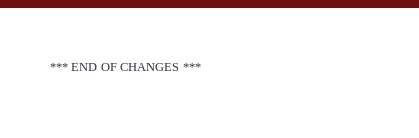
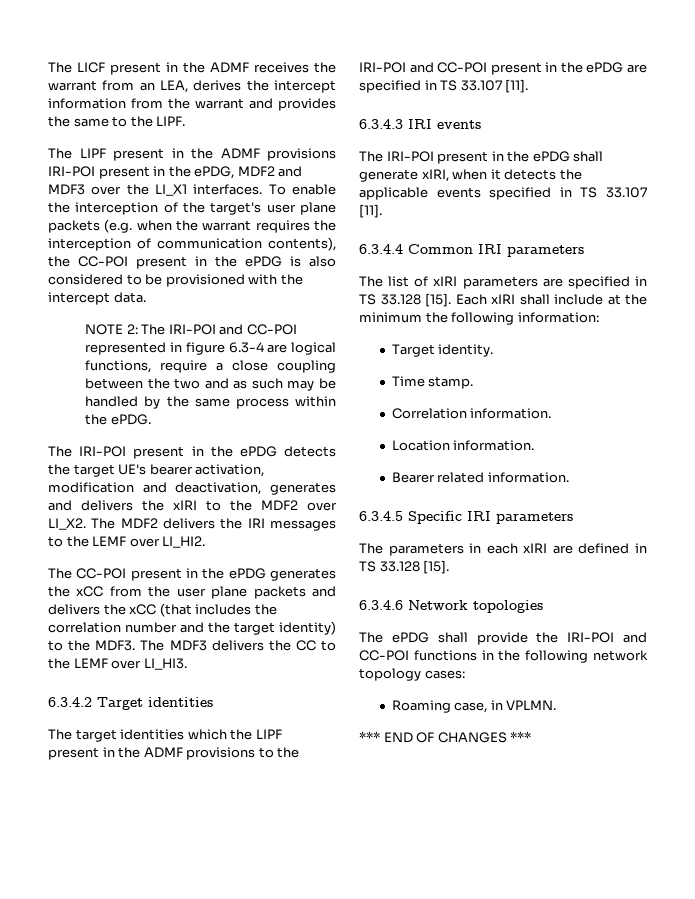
(50, 67) none -> [48,62,336,75] [48,80,336,93] [48,98,336,111] [48,116,186,127] [48,148,336,161] [48,166,303,179] [48,184,336,196] [48,202,336,215] [48,219,336,233] [48,237,336,251] [48,256,336,269] [48,274,303,287] [48,292,146,305] [85,324,297,335] [85,342,336,355] [85,360,336,373] [85,378,336,391] [85,396,336,409] [85,414,151,425] [48,446,336,459] [48,464,265,477] [48,482,336,495] [48,500,337,511] [48,518,336,531] [48,536,206,548] [48,568,336,581] [48,586,336,599] [48,603,277,617] [48,621,336,635] [48,640,336,651] [48,658,187,670] [48,697,213,710] [48,729,282,742] [48,747,300,760] [359,62,647,75] [359,79,529,93] [359,119,481,129] [359,151,604,164] [359,169,582,182] [359,187,647,200] [359,204,382,218] [359,244,584,257] [359,276,647,289] [359,293,647,307] [359,312,599,325] [391,344,494,357] [391,376,474,389] [391,408,552,419] [391,440,535,451] [391,472,569,483] [359,511,573,524] [359,543,647,556] [359,560,450,574] [359,600,543,613] [359,632,647,645] [359,650,648,663] [359,668,465,681] [391,700,557,713] The LICF present in the ADMF receives the warrant from an LEA, derives the intercept information from the warrant and provides the same to the LIPF. // The LIPF present in the ADMF provisions IRI-POI present in the ePDG, MDF2 and MDF3 over the LI_X1 interfaces. To enable the interception of the target's user plane packets (e.g. when the warrant requires the interception of communication contents), the CC-POI present in the ePDG is also considered to be provisioned with the intercept data. // NOTE 2: The IRI-POI and CC-POI represented in figure 6.3-4 are logical functions, require a close coupling between the two and as such may be handled by the same process within the ePDG. // The IRI-POI present in the ePDG detects the target UE's bearer activation, modification and deactivation, generates and delivers the xIRI to the MDF2 over LI_X2. The MDF2 delivers the IRI messages to the LEMF over LI_HI2. // The CC-POI present in the ePDG generates the xCC from the user plane packets and delivers the xCC (that includes the correlation number and the target identity) to the MDF3. The MDF3 delivers the CC to the LEMF over LI_HI3. // 6.3.4.2 Target identities // The target identities which the LIPF present in the ADMF provisions to the IRI-POI and CC-POI present in the ePDG are specified in TS 33.107 [11]. // 6.3.4.3 IRI events // The IRI-POI present in the ePDG shall generate xIRI, when it detects the applicable events specified in TS 33.107 [11]. // 6.3.4.4 Common IRI parameters // The list of xIRI parameters are specified in TS 33.128 [15]. Each xIRI shall include at the minimum the following information: // Target identity. // Time stamp. // Correlation information. // Location information. // Bearer related information. // 6.3.4.5 Specific IRI parameters // The parameters in each xIRI are defined in TS 33.128 [15]. // 6.3.4.6 Network topologies // The ePDG shall provide the IRI-POI and CC-POI functions in the following network topology cases: // Roaming case, in VPLMN. //

